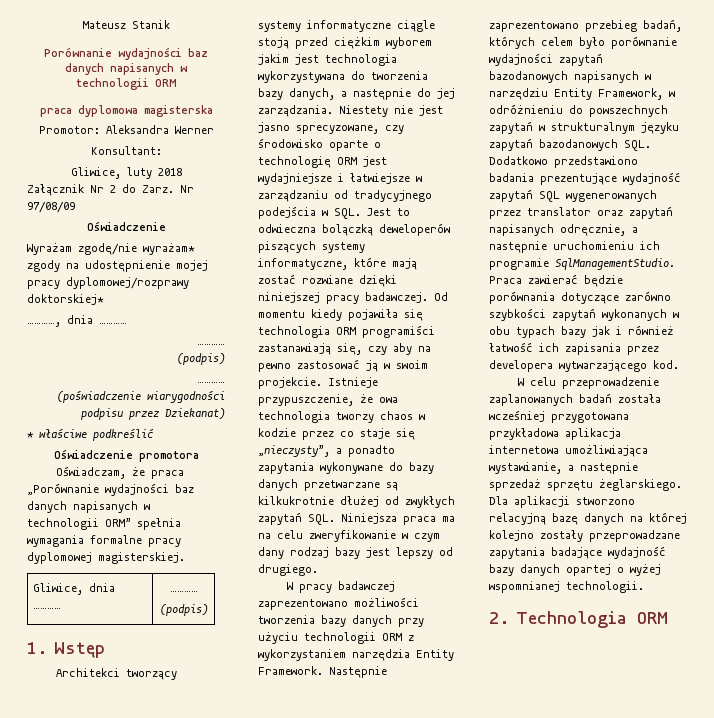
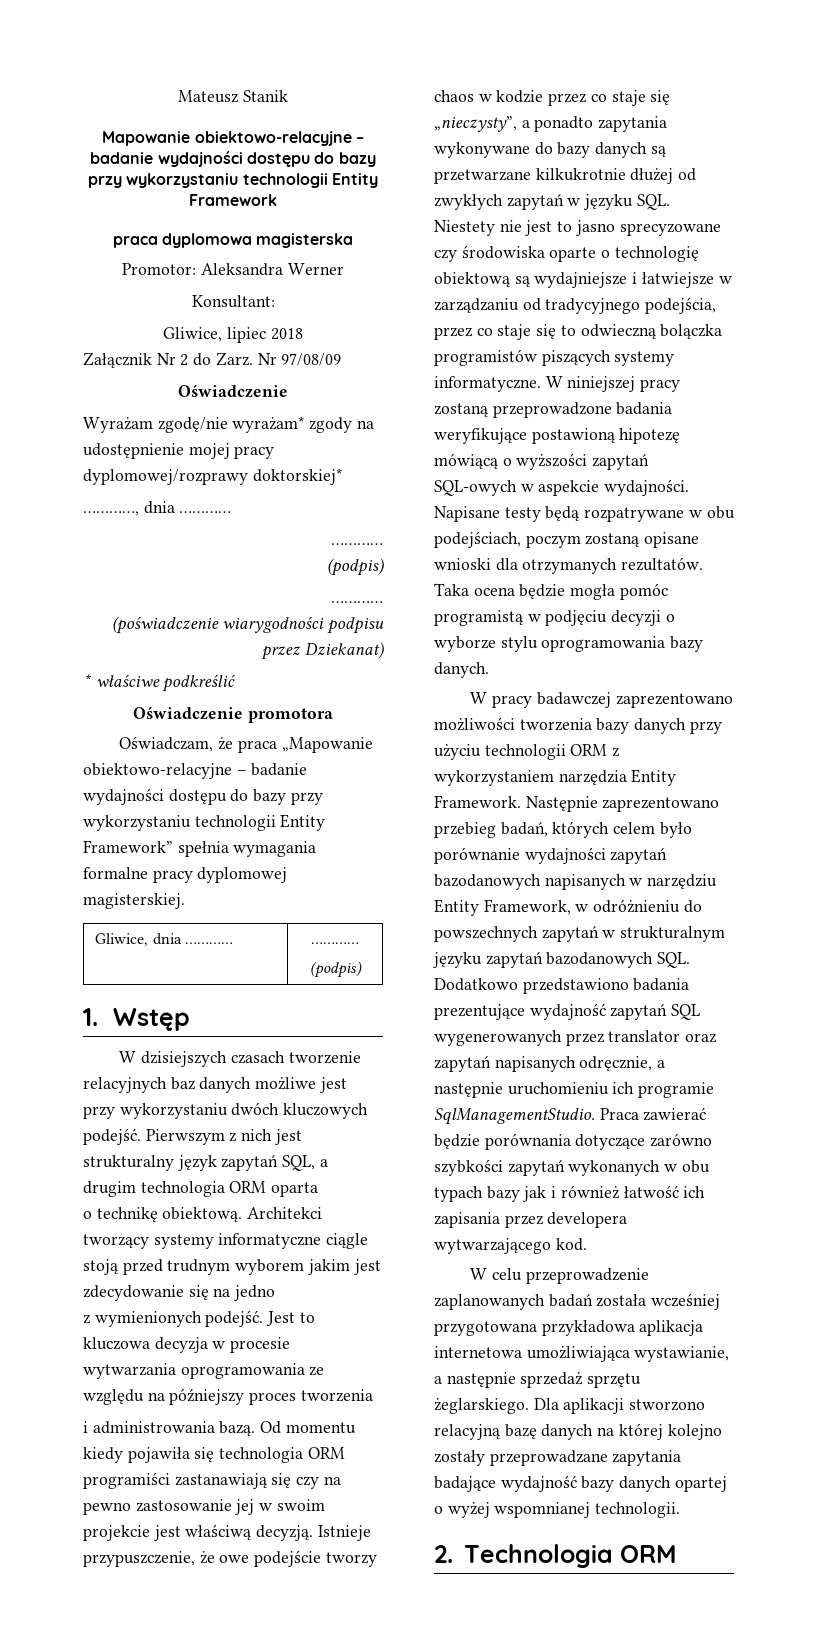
[44,47,208,60] [65,63,187,75] [76,78,176,90] Porównanie wydajności baz danych napisanych w technologii ORM -> [102,131,364,146] [90,151,376,167] [88,173,378,188] [189,194,277,206] Mapowanie obiektowo-relacyjne – badanie wydajności dostępu do bazy przy wykorzystaniu technologii Entity Framework
[126,167,152,179] luty -> [227,327,266,343] lipiec
[27,483,194,496] [27,501,150,513] [27,518,131,530] „Porównanie wydajności baz danych napisanych w technologii ORM” -> [281,737,373,753] [83,763,308,779] [83,788,323,805] [83,814,326,831] [83,840,173,853] „Mapowanie obiektowo-relacyjne – badanie wydajności dostępu do bazy przy wykorzystaniu technologii Entity Framework”
(105, 650) none -> [119,1051,361,1067] [83,1077,347,1093] [83,1102,369,1119] [83,1128,302,1145] [83,1155,328,1171] [83,1181,319,1197] [83,1207,243,1222] W dzisiejszych czasach tworzenie relacyjnych baz danych możliwe jest przy wykorzystaniu dwóch kluczowych podejść. Pierwszym z nich jest strukturalny język zapytań SQL, a drugim technologia ORM oparta // o technikę obiektową.
[334,37,380,49] ciężkim -> [167,1259,231,1275] trudnym
[325,54,397,66] [258,71,428,83] [258,88,455,100] [258,105,443,117] [258,122,404,134] [258,138,381,151] [258,156,387,168] [258,173,422,185] [258,190,432,202] [258,206,410,219] [258,223,450,236] [258,241,365,253] [258,257,417,270] [258,274,397,287] [258,292,428,304] technologia wykorzystywana do tworzenia bazy danych, a następnie do jej zarządzania. Niestety nie jest jasno sprecyzowane, czy środowisko oparte o technologię ORM jest wydajniejsze i łatwiejsze w zarządzaniu od tradycyjnego podejścia w SQL. Jest to odwieczna bolączką deweloperów piszących systemy informatyczne, które mają zostać rozwiane dzięki niniejszej pracy badawczej. -> [83,1285,276,1301] [83,1310,315,1327] [83,1337,291,1353] [83,1363,325,1379] [83,1388,373,1405] [83,1421,256,1436] zdecydowanie się na jedno // z wymienionych podejść. Jest to kluczowa decyzja w procesie wytwarzania oprogramowania ze względu na późniejszy proces tworzenia // i administrowania bazą.
[337,343,431,355] [258,359,428,372] [258,377,322,389] się, czy aby na pewno zastosować ją w swoim projekcie. -> [271,1473,341,1489] [83,1499,325,1515] [83,1524,314,1541] się czy na pewno zastosowanie jej w swoim projekcie jest właściwą decyzją.
[379,397,398,403] [258,411,330,423] owa technologia -> [219,1550,322,1567] owe podejście
[304,480,398,491] przetwarzane są -> [650,146,667,157] [434,169,531,184] są przetwarzane
[308,513,455,525] [258,530,440,542] [258,547,453,559] [258,564,318,576] SQL. Niniejsza praca ma na celu zweryfikowanie w czym dany rodzaj bazy jest lepszy od drugiego. -> [567,194,670,210] [434,220,721,236] [434,245,699,262] [434,272,732,288] [434,297,717,314] [434,324,723,340] [434,349,675,366] [434,376,681,392] [434,402,673,418] [434,428,681,444] [434,453,650,470] [434,479,690,496] [434,506,735,522] [434,531,700,548] [434,557,704,574] [434,583,668,600] [434,610,675,626] [434,636,704,652] [434,662,489,678] w języku SQL. Niestety nie jest to jasno sprecyzowane czy środowiska oparte o technologię obiektową są wydajniejsze i łatwiejsze w zarządzaniu od tradycyjnego podejścia, przez co staje się to odwieczną bolączka programistów piszących systemy informatyczne. W niniejszej pracy zostaną przeprowadzone badania weryfikujące postawioną hipotezę mówiącą o wyższości zapytań SQL-owych w aspekcie wydajności. Napisane testy będą rozpatrywane w obu podejściach, poczym zostaną opisane wnioski dla otrzymanych rezultatów. Taka ocena będzie mogła pomóc programistą w podjęciu decyzji o wyborze stylu oprogramowania bazy danych.

